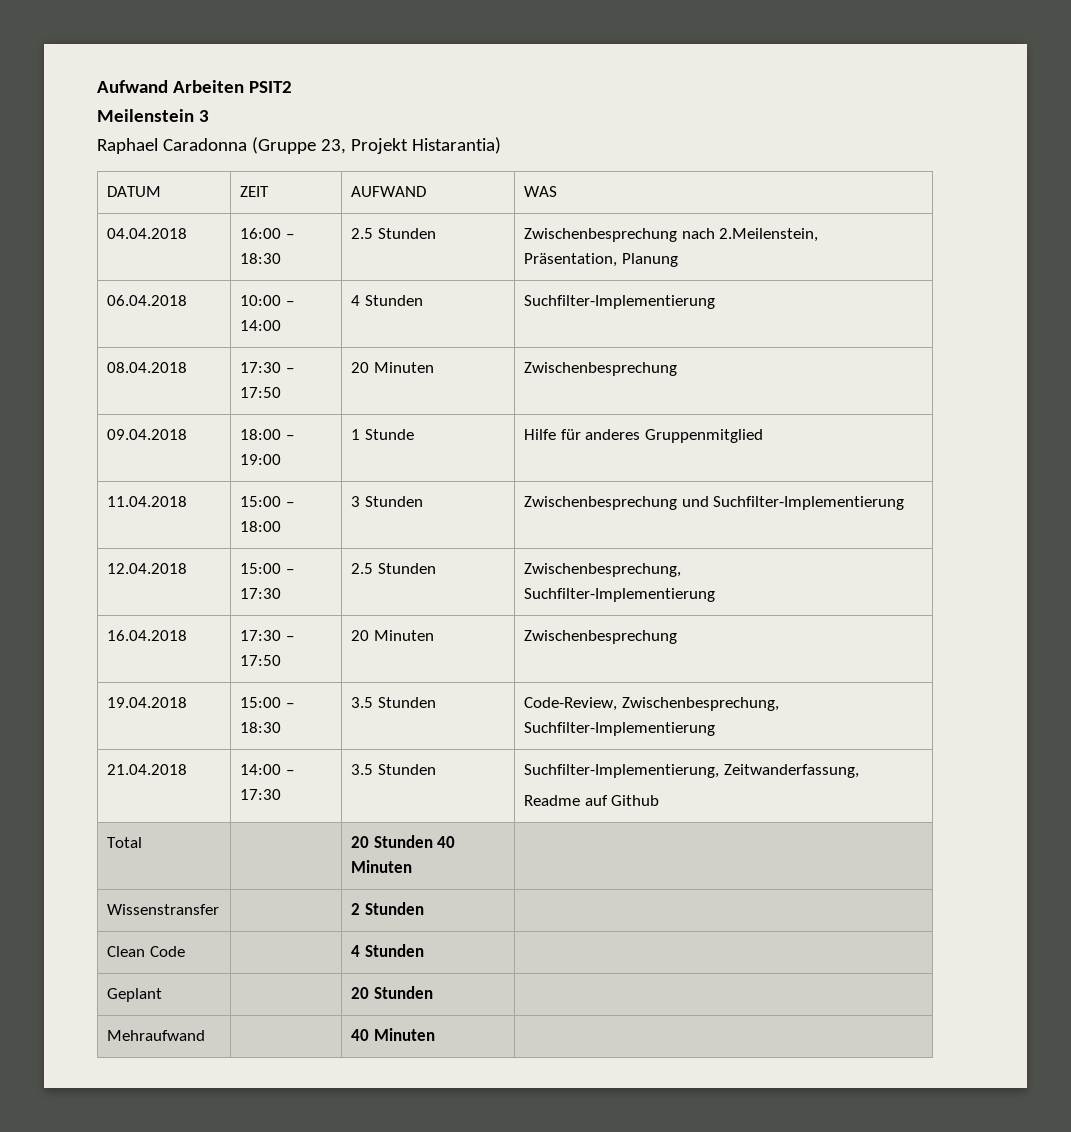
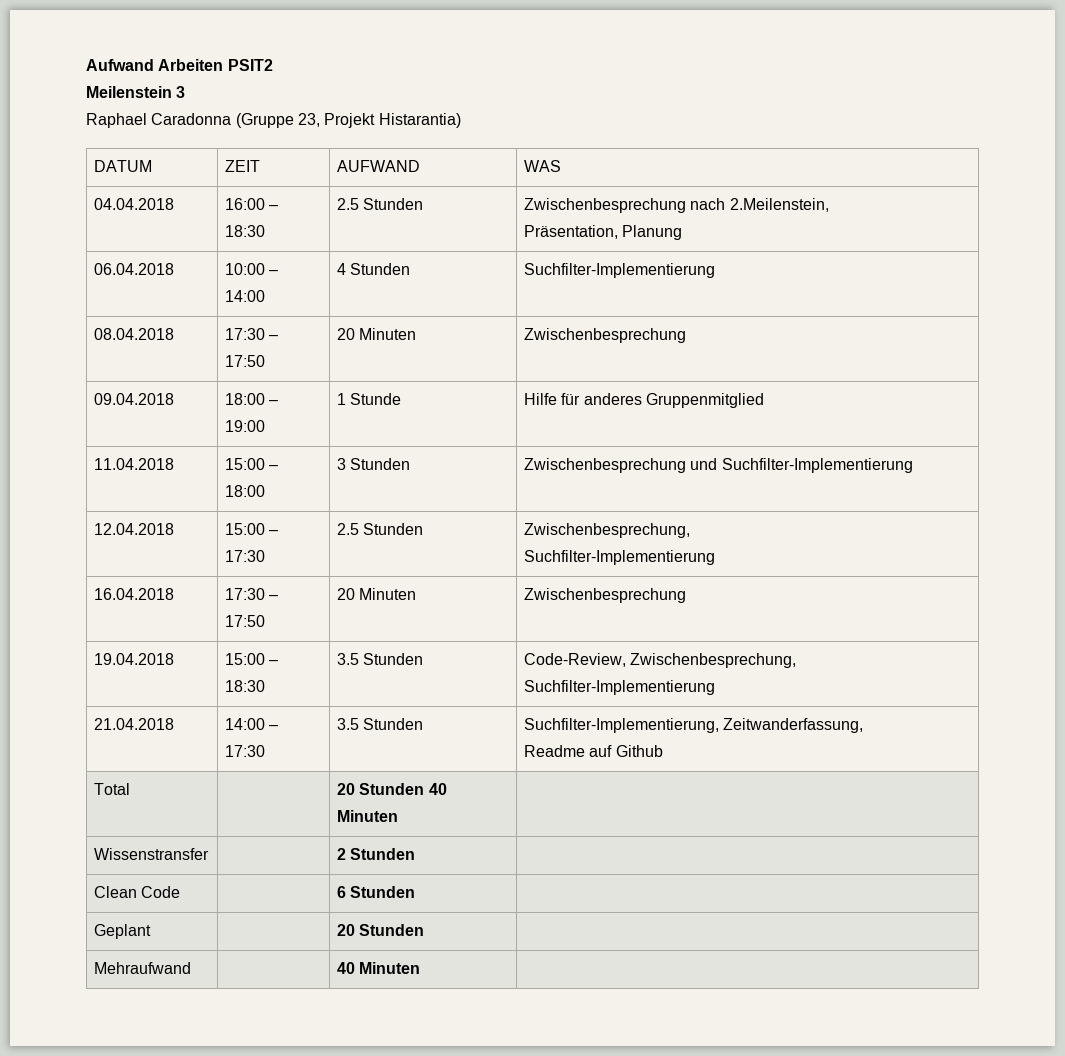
[351,945,361,957] 4 -> [337,886,347,898] 6

